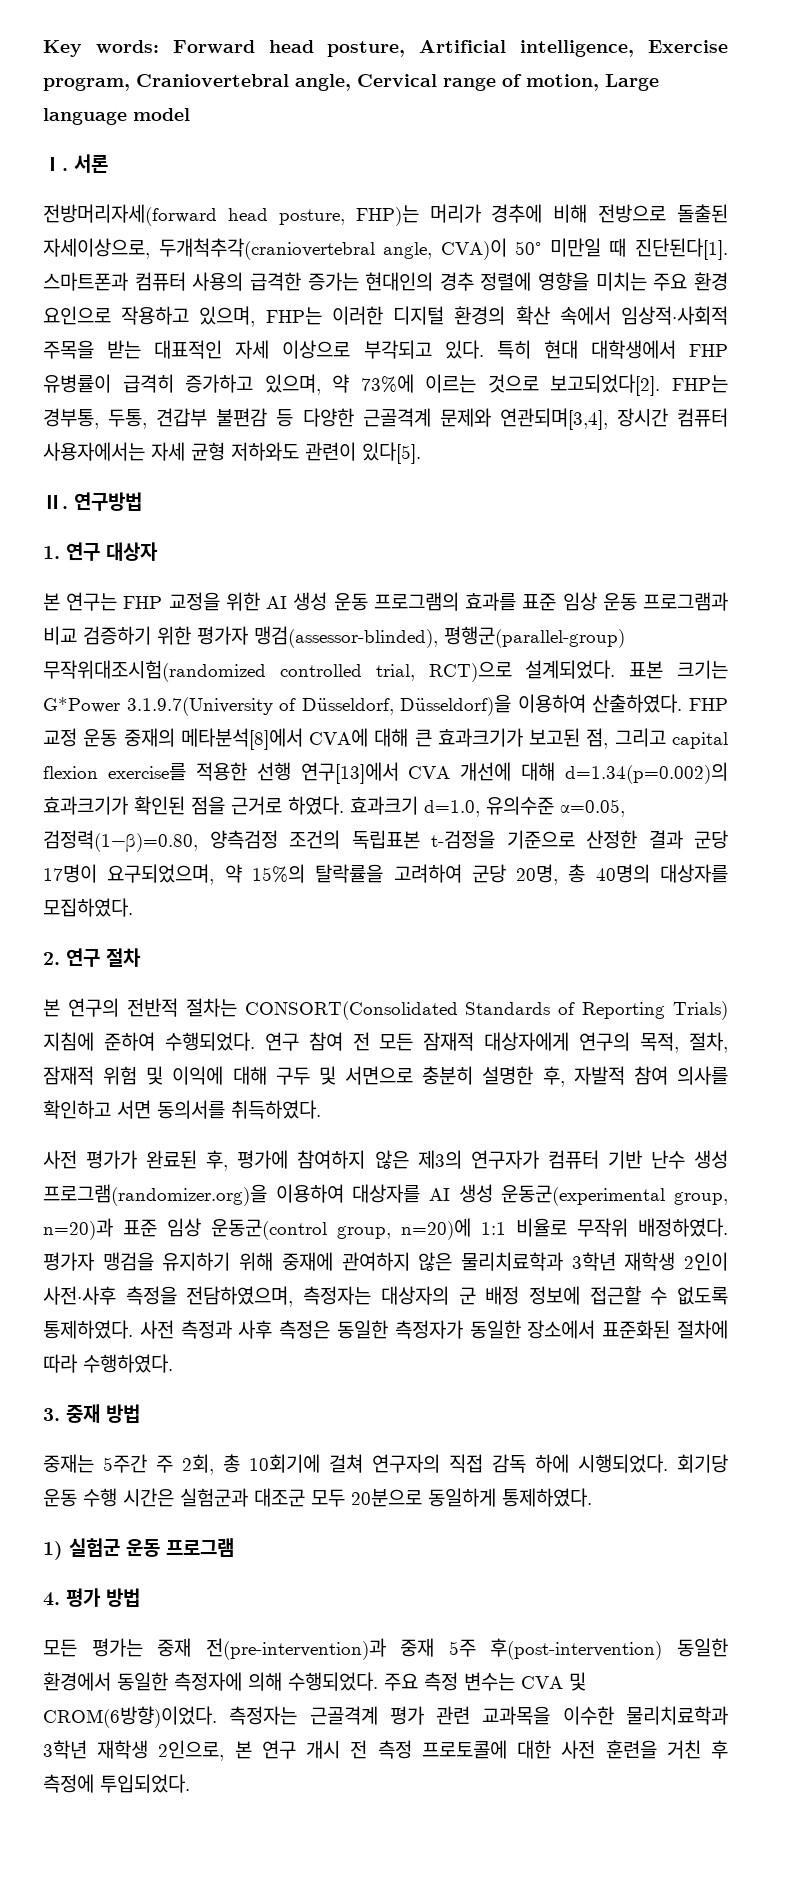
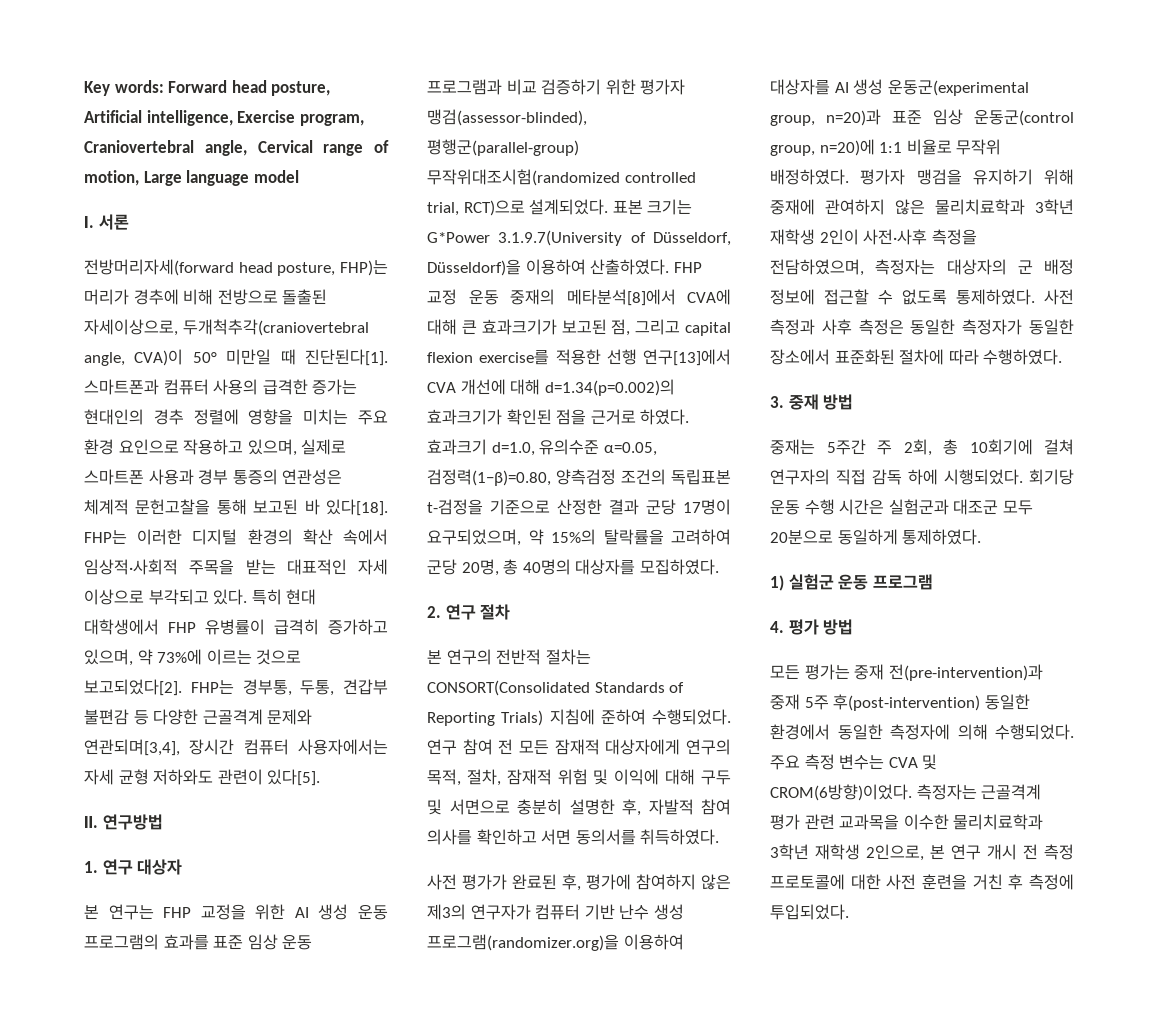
(256, 316) none -> [301,439,347,455] [84,469,343,485] [84,499,388,516] 실제로 스마트폰 사용과 경부 통증의 연관성은 체계적 문헌고찰을 통해 보고된 바 있다[18].

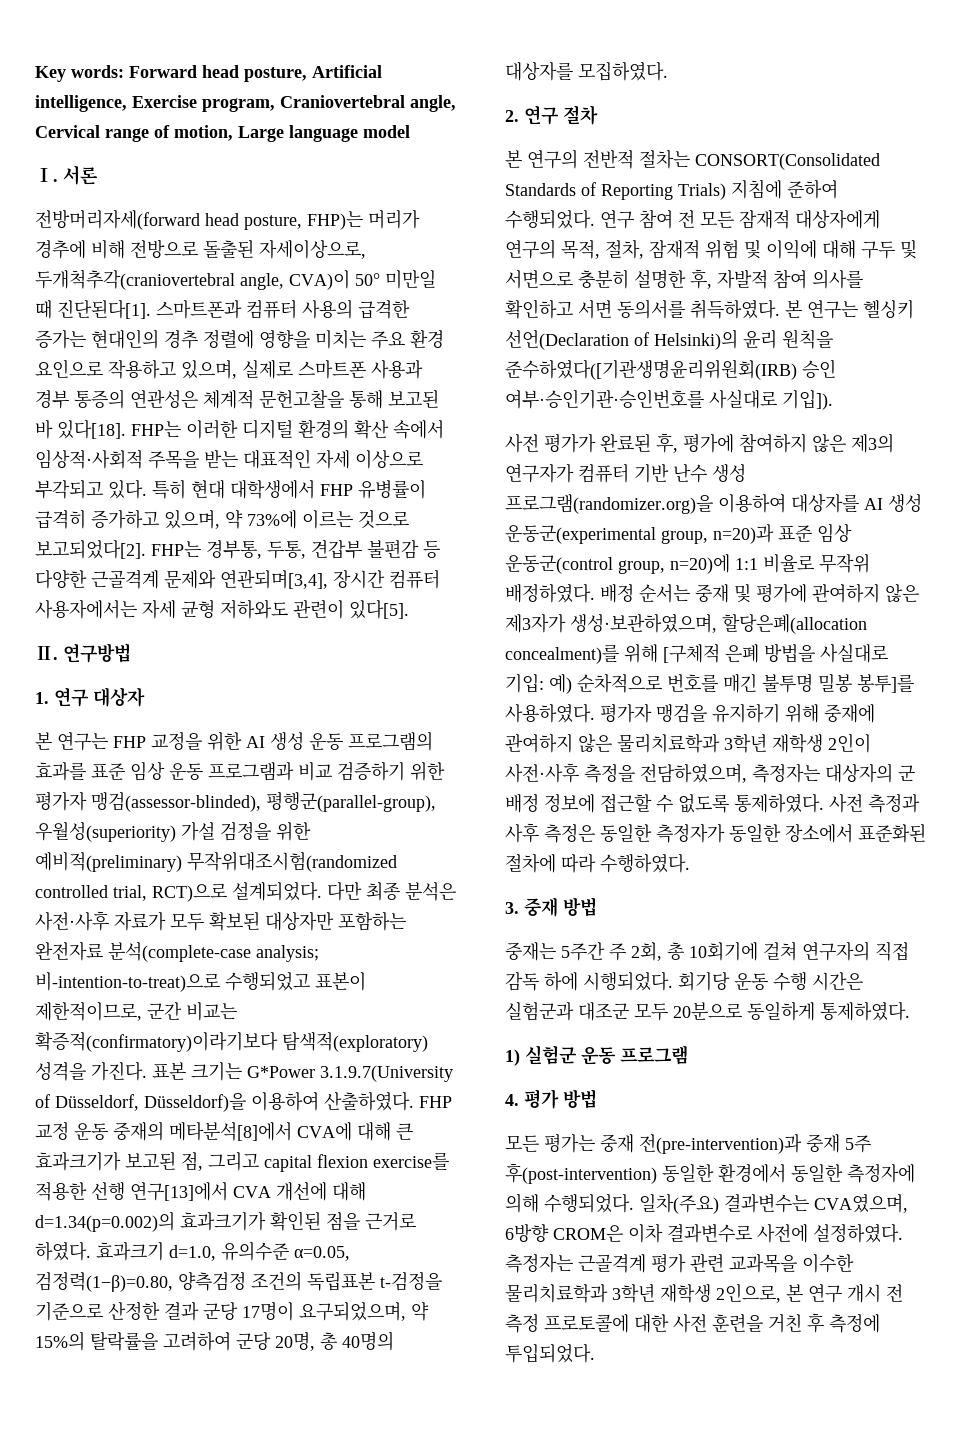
[427,139,579,156] 평행군(parallel-group) -> [266,791,436,812] [35,822,311,842] [35,852,182,872] 평행군(parallel-group), 우월성(superiority) 가설 검정을 위한 예비적(preliminary)
(609, 207) none -> [327,881,456,901] [35,911,406,931] [35,941,319,962] [35,972,366,992] [35,1002,237,1021] [35,1031,428,1052] [35,1061,147,1081] 다만 최종 분석은 사전·사후 자료가 모두 확보된 대상자만 포함하는 완전자료 분석(complete-case analysis; 비-intention-to-treat)으로 수행되었고 표본이 제한적이므로, 군간 비교는 확증적(confirmatory)이라기보다 탐색적(exploratory) 성격을 가진다.
(720, 837) none -> [785,300,914,319] [505,329,833,350] [505,359,836,380] [505,389,833,410] 본 연구는 헬싱키 선언(Declaration of Helsinki)의 윤리 원칙을 준수하였다([기관생명윤리위원회(IRB) 승인 여부·승인기관·승인번호를 사실대로 기입]).
(849, 177) none -> [600,583,919,603] [505,613,867,634] [505,643,888,664] [505,673,914,694] [505,703,595,723] 배정 순서는 중재 및 평가에 관여하지 않은 제3자가 생성·보관하였으며, 할당은폐(allocation concealment)를 위해 [구체적 은폐 방법을 사실대로 기입: 예) 순차적으로 번호를 매긴 불투명 밀봉 봉투]를 사용하였다.
[770,754,938,770] [770,784,912,801] 주요 측정 변수는 CVA 및 CROM(6방향)이었다. -> [639,1193,908,1214] [505,1223,903,1243] 일차(주요) 결과변수는 CVA였으며, 6방향 CROM은 이차 결과변수로 사전에 설정하였다.

